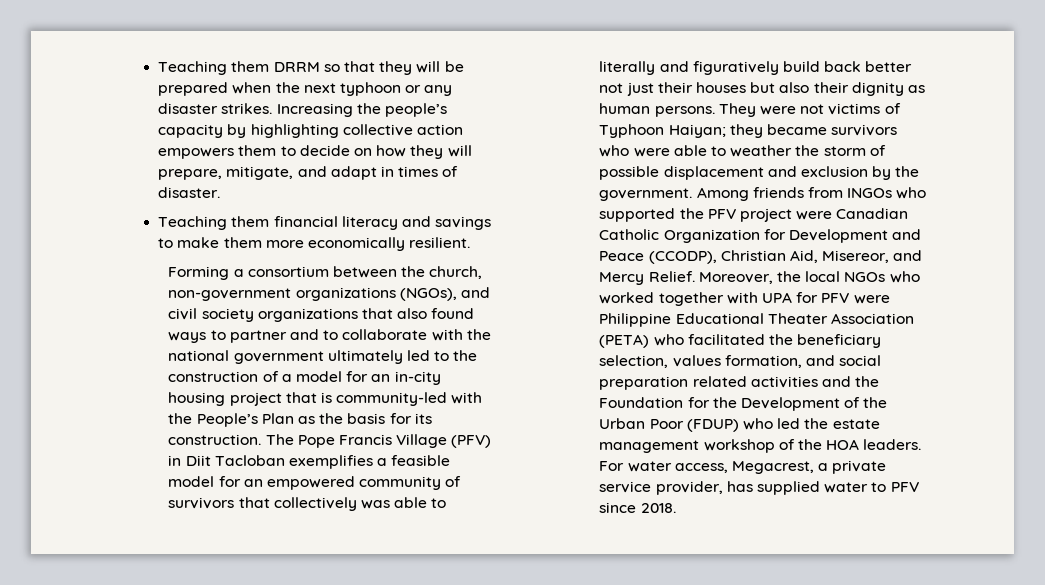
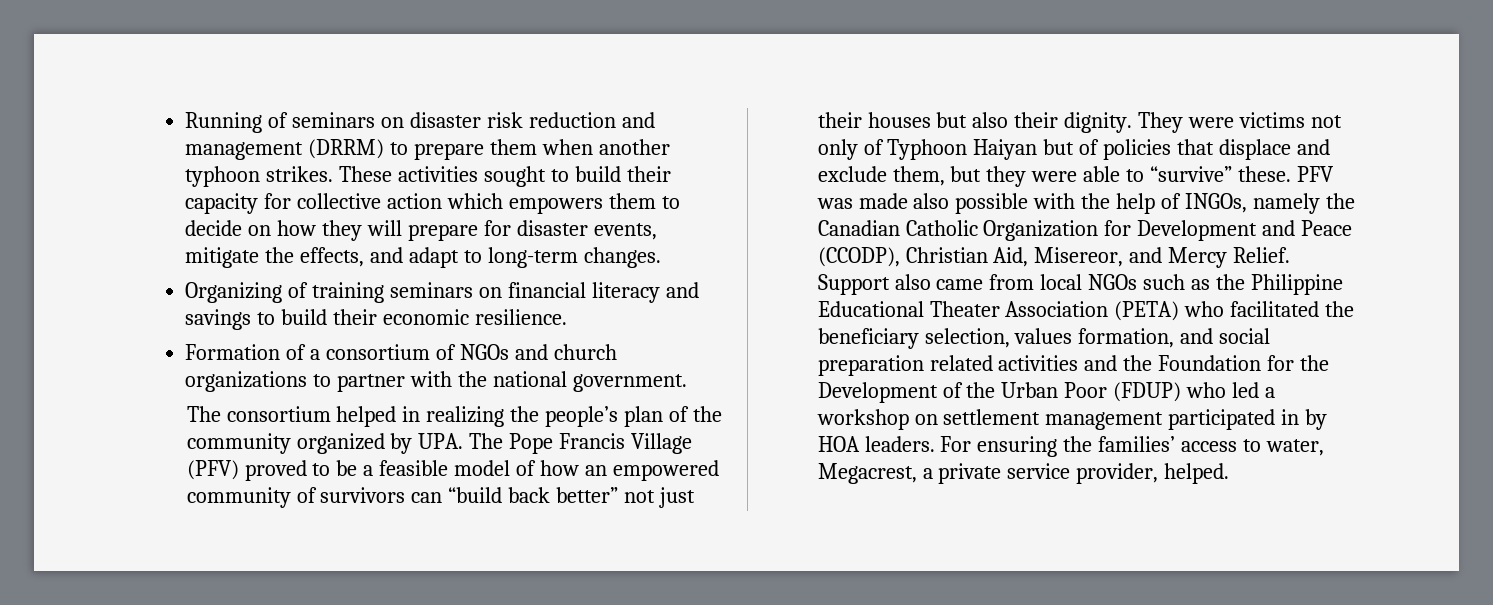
[158,61,464,75] [158,82,453,96] [158,103,448,117] [158,124,339,138] Teaching them DRRM so that they will be prepared when the next typhoon or any disaster strikes. Increasing the people’s capacity by highlighting -> [185,112,656,133] [185,139,671,160] [185,166,672,187] [185,193,292,214] Running of seminars on disaster risk reduction and management (DRRM) to prepare them when another typhoon strikes. These activities sought to build their capacity for
(464, 129) none -> [447,193,504,209] which
[158,166,459,180] [158,187,221,198] [158,216,270,230] prepare, mitigate, and adapt in times of disaster. // Teaching them -> [408,220,658,241] [185,247,662,268] [185,282,503,303] prepare for disaster events, mitigate the effects, and adapt to long-term changes. // Organizing of training seminars on
[177,237,471,251] [168,266,483,280] [168,287,490,301] [168,308,475,322] [168,329,491,343] [168,350,478,364] [168,371,441,385] [168,392,483,406] [168,413,432,427] [168,434,262,445] make them more economically resilient. // Forming a consortium between the church, non-government organizations (NGOs), and civil society organizations that also found ways to partner and to collaborate with the national government ultimately led to the construction of a model for an in-city housing project that is community-led with the People’s Plan as the basis for its construction. -> [281,309,568,325] [185,344,618,360] [185,371,688,392] [186,406,723,427] [186,433,464,454] build their economic resilience. // Formation of a consortium of NGOs and church organizations to partner with the national government. // The consortium helped in realizing the people’s plan of the community organized by UPA.
[168,455,373,469] in Diit Tacloban exemplifies -> [244,460,358,481] proved to be
[218,476,241,487] for -> [516,460,580,476] of how
[238,497,447,511] [599,61,913,75] that collectively was able to literally and figuratively build back better -> [411,487,619,503] can “build back better”
[851,82,925,96] [599,103,901,117] [599,124,898,138] [599,145,886,157] [599,166,920,180] [599,187,927,201] [599,208,833,222] dignity as human persons. They were not victims of Typhoon Haiyan; they became survivors who were able to weather the storm of possible displacement and exclusion by the government. Among friends from INGOs who supported the PFV project were -> [1064,112,1343,133] [817,139,1331,160] [817,166,1335,187] [816,193,1355,214] dignity. They were victims not only of Typhoon Haiyan but of policies that displace and exclude them, but they were able to “survive” these. PFV was made also possible with the help of INGOs, namely the
[698,271,920,284] [599,292,890,306] Moreover, the local NGOs who worked together with UPA for PFV were -> [817,274,1246,295] Support also came from local NGOs such as the
[804,418,880,429] [599,439,922,453] [599,461,728,473] the estate management workshop of the HOA leaders. For water access, -> [1265,387,1276,398] [816,409,1328,430] [817,436,1325,457] a workshop on settlement management participated in by HOA leaders. For ensuring the families’ access to water,
[726,481,919,495] [599,502,676,513] has supplied water to PFV since 2018. -> [1164,463,1230,484] helped.

